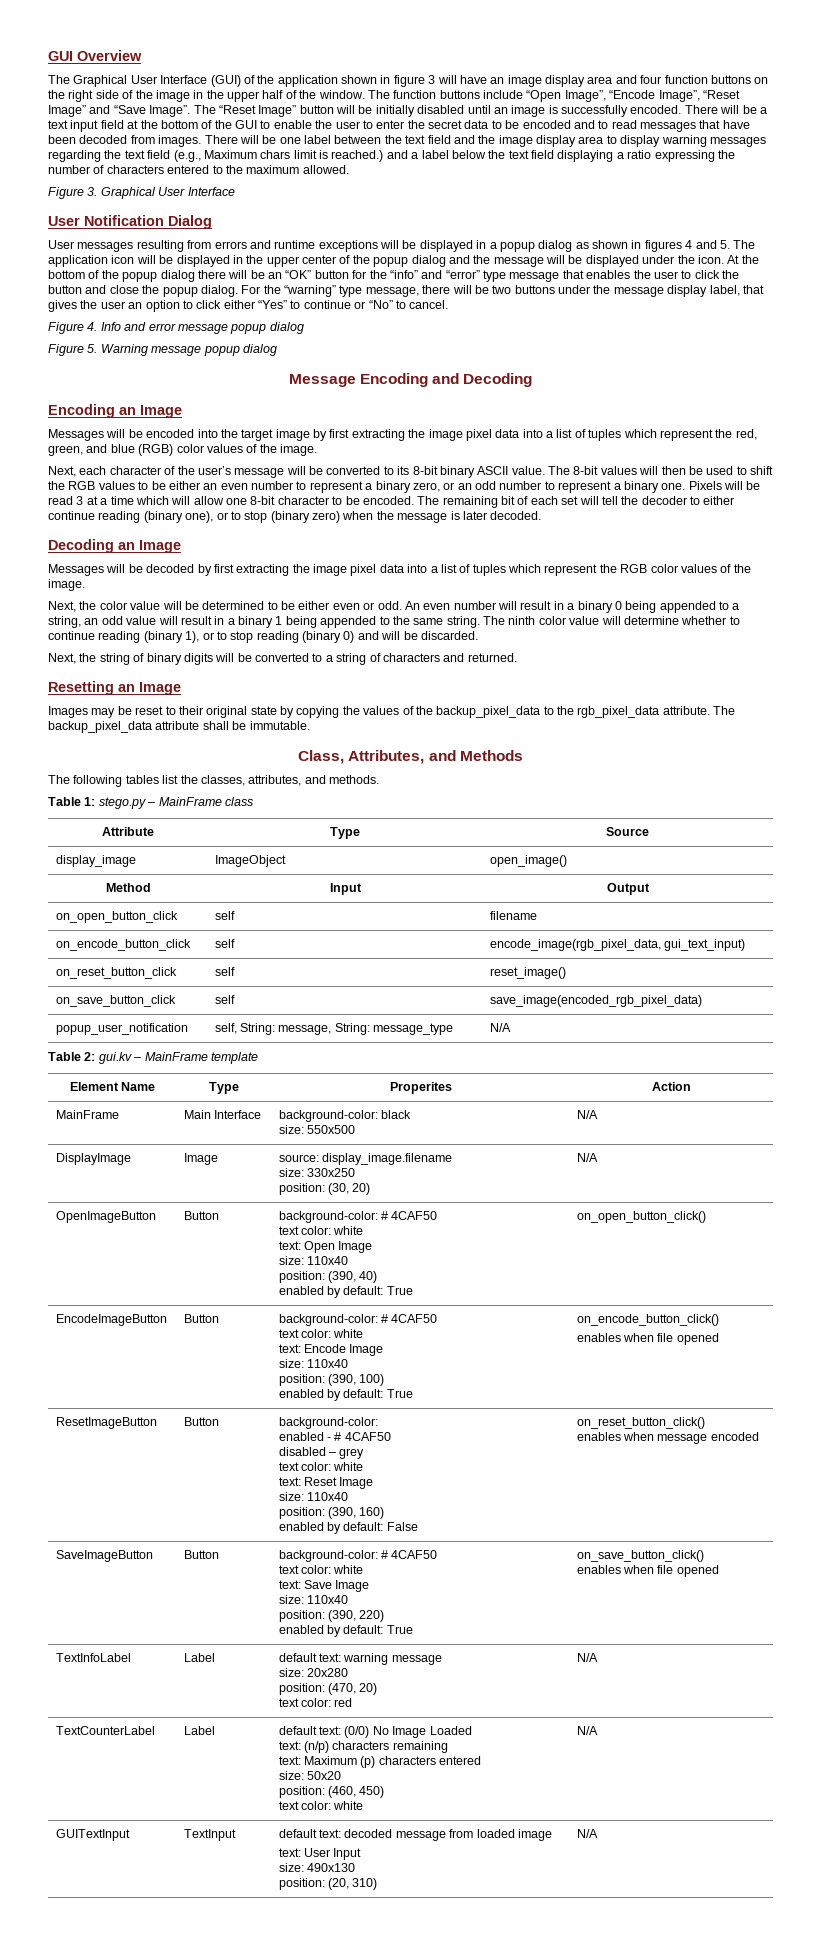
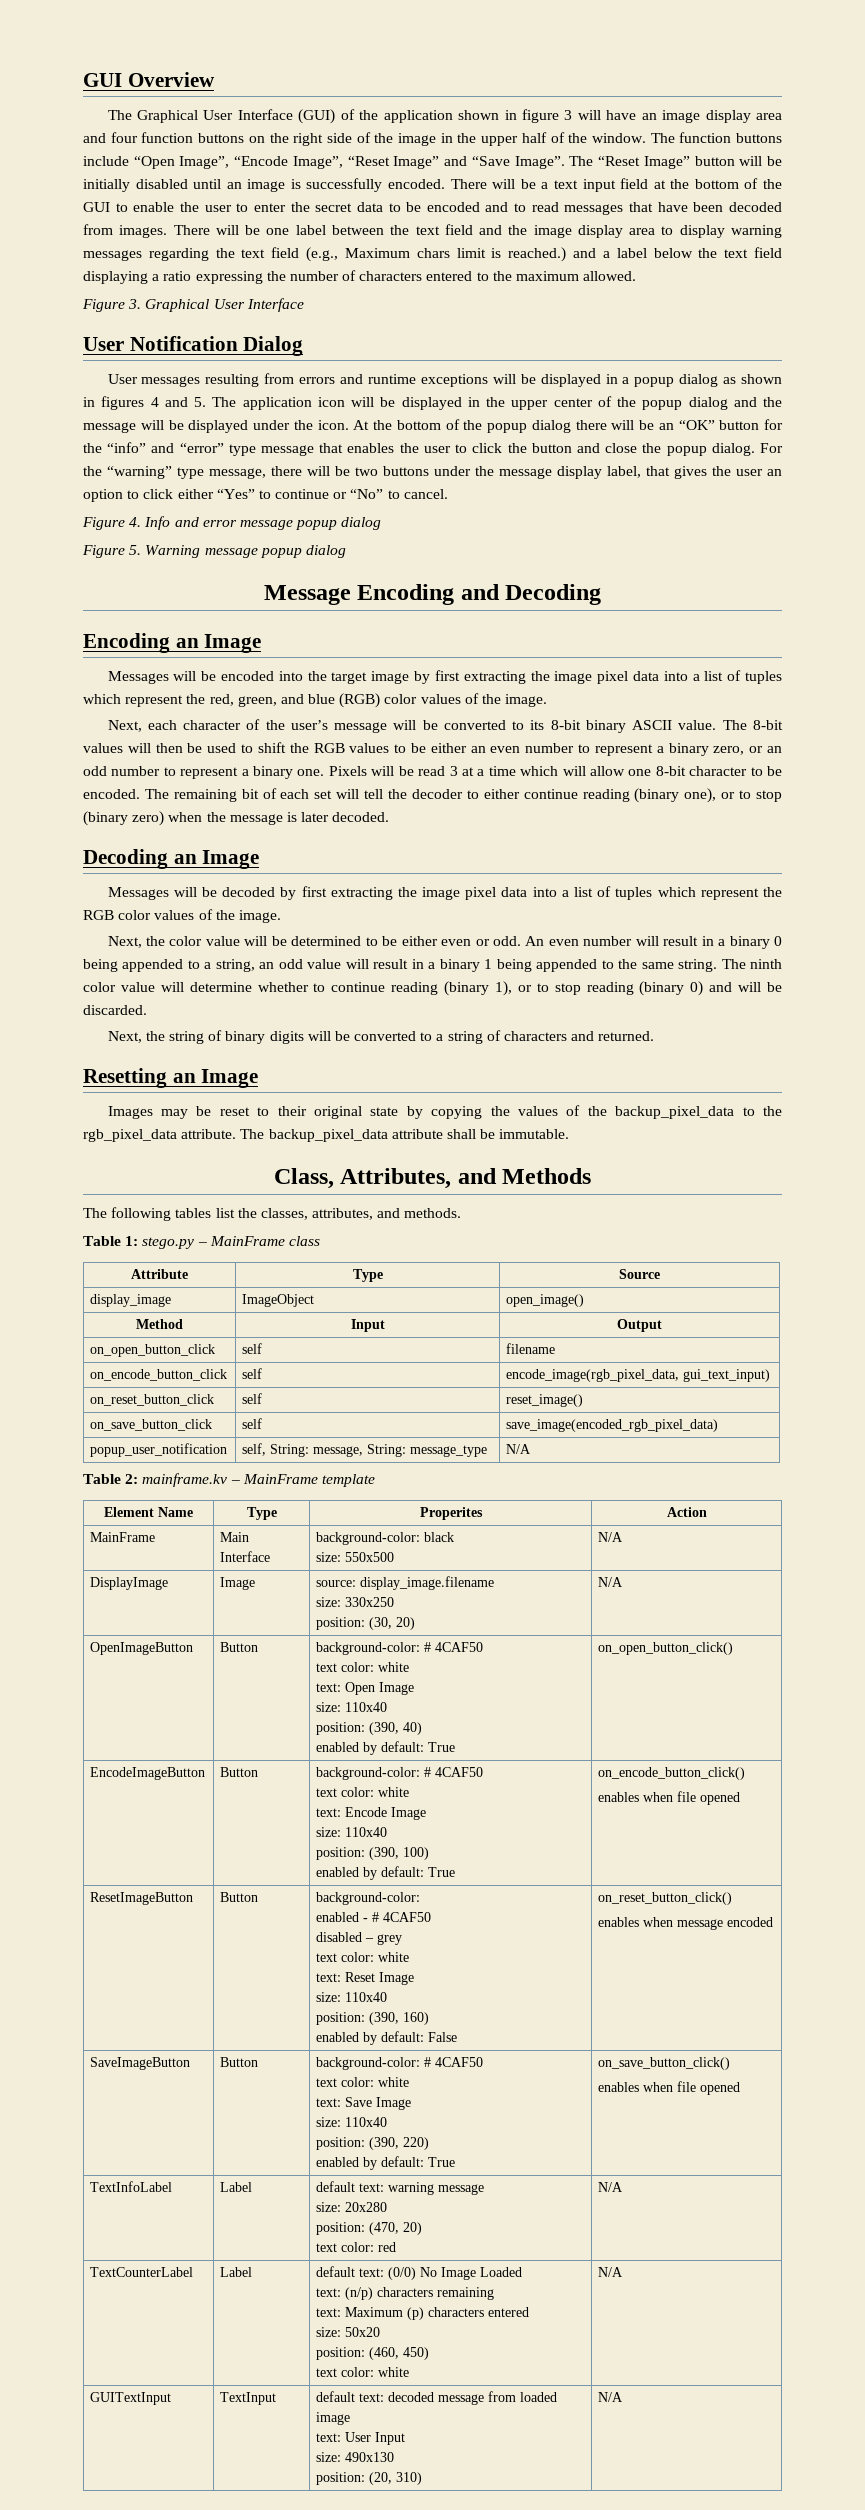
[98,1052,132,1064] gui.kv -> [142,1473,228,1487] mainframe.kv

